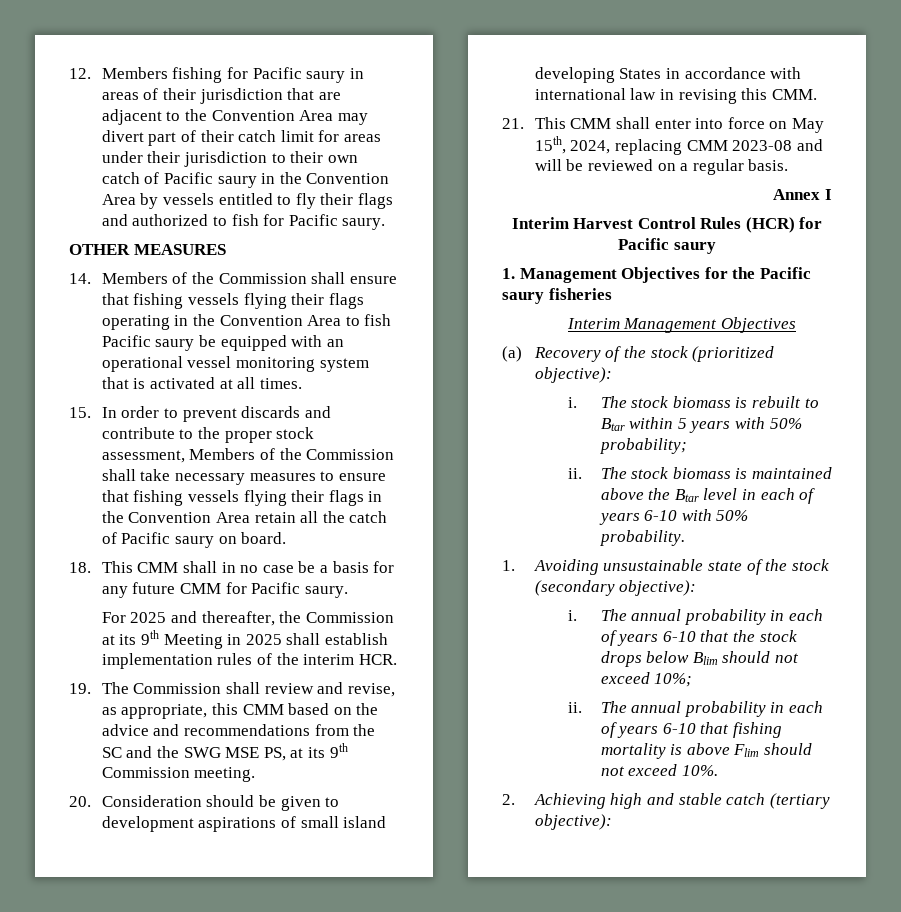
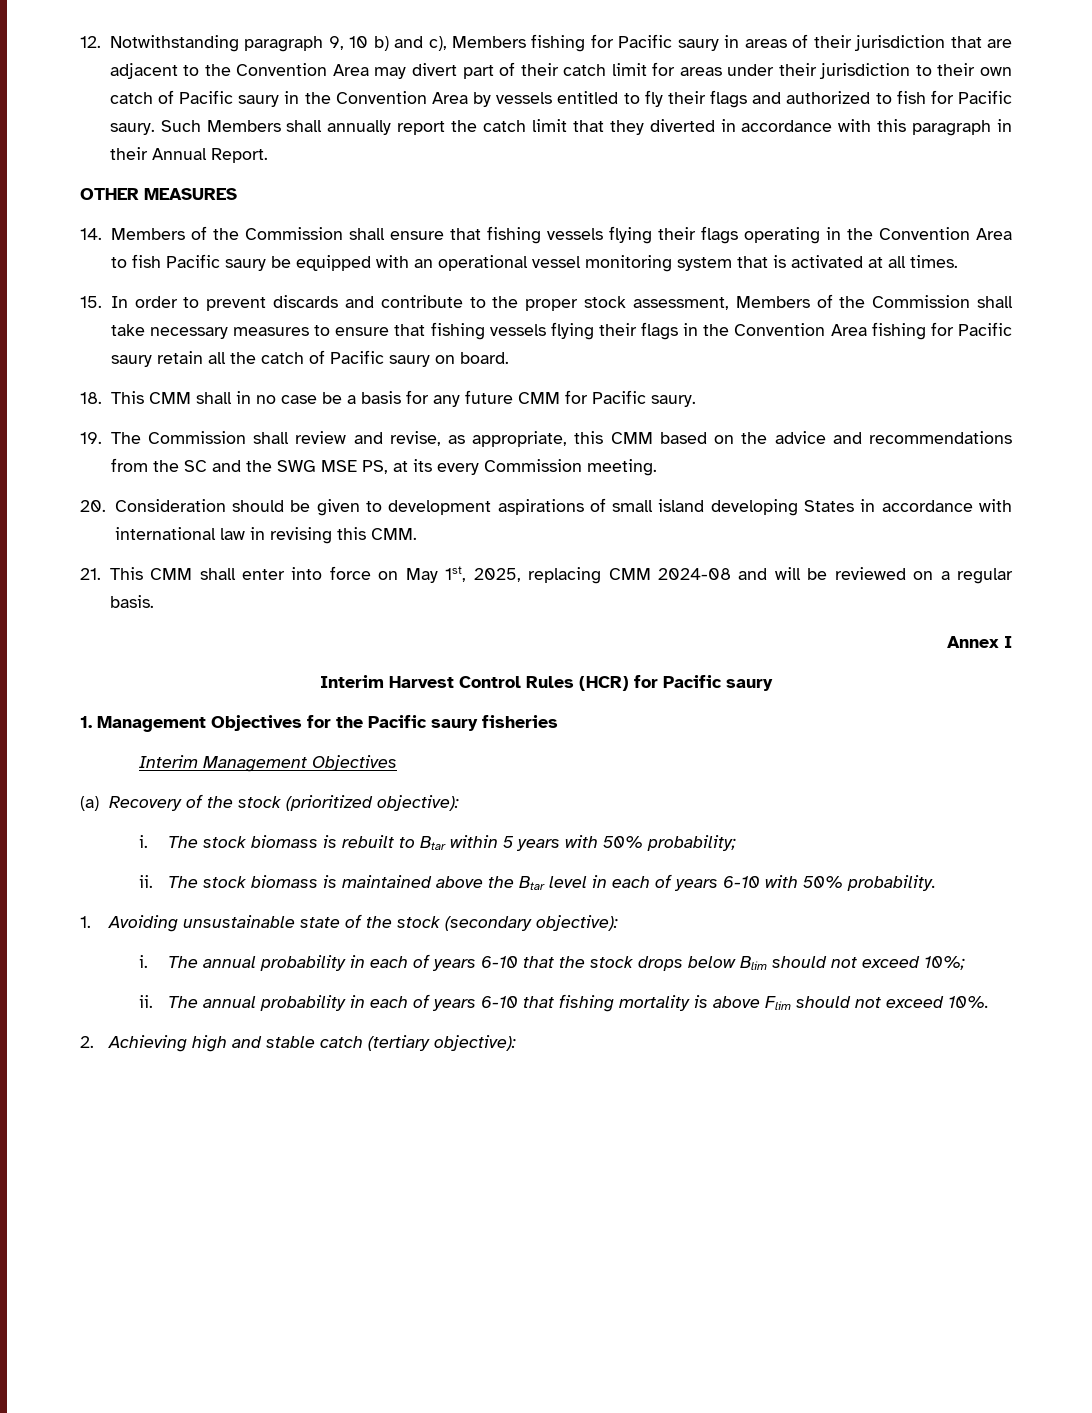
(91, 73) none -> [109,35,447,52] Notwithstanding paragraph 9, 10 b) and c),
(386, 224) none -> [160,119,1012,136] [109,147,268,163] Such Members shall annually report the catch limit that they diverted in accordance with this paragraph in their Annual Report.
(251, 517) none -> [871,322,1012,340] [110,355,152,367] fishing for Pacific saury
[101,611,394,626] [101,630,389,649] [101,653,397,669] // For 2025 and thereafter, the Commission at its 9th Meeting in 2025 shall establish implementation rules of the interim HCR. -> (696, 401) none
[329,743,348,758] 9th -> [436,463,479,475] every
[534,136,611,154] 15th, 2024, -> [445,566,521,582] 1st, 2025,
[732,140,793,151] 2023-08 -> [657,568,731,580] 2024-08

